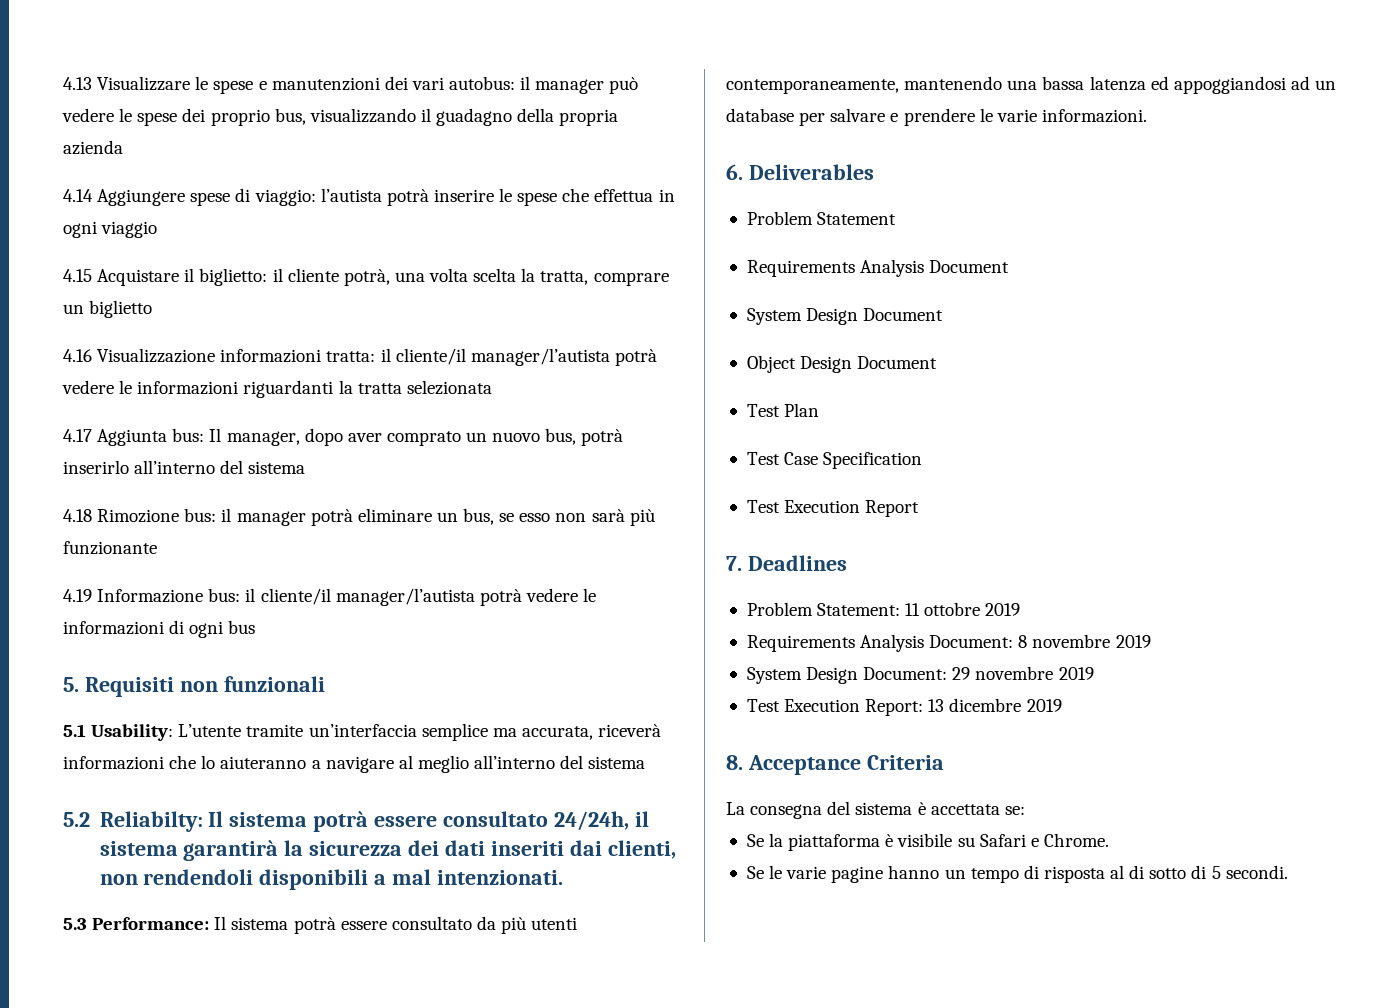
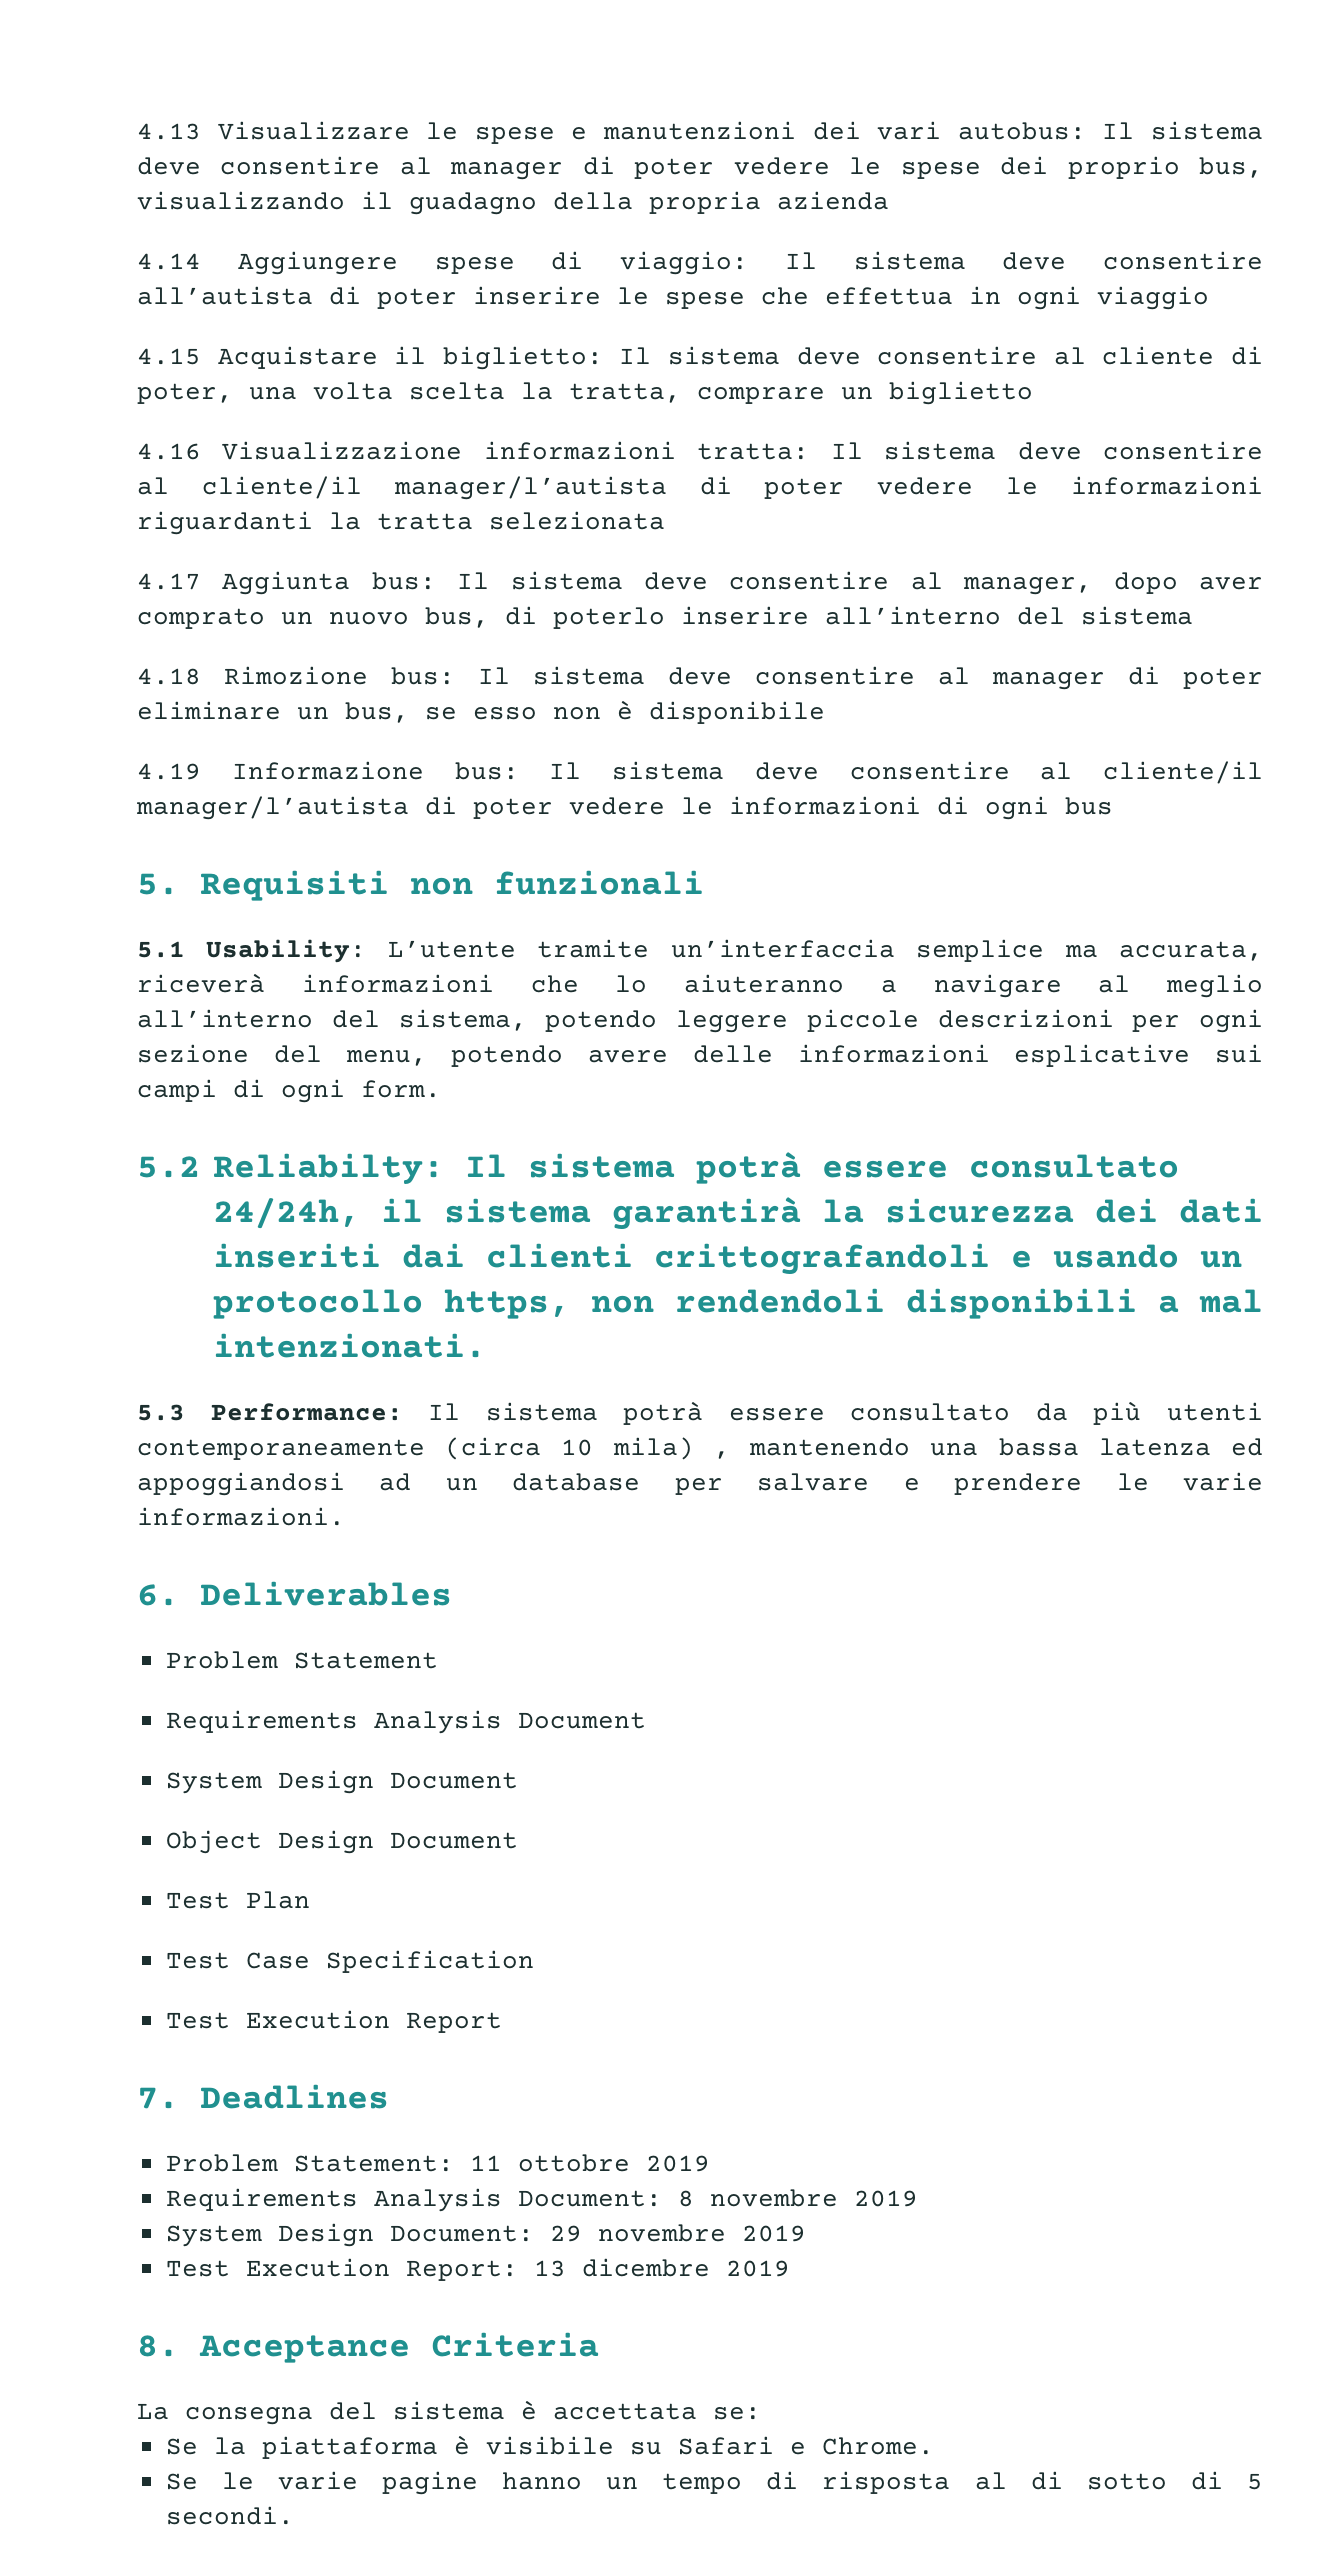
[520,76,639,94] il manager può -> [1102,121,1264,140] [137,156,715,180] Il sistema deve consentire al manager di poter
[320,188,429,206] l’autista potrà -> [784,251,1263,270] [137,286,457,309] Il sistema deve consentire all’autista di poter
[272,268,390,286] il cliente potrà, -> [619,346,1263,365] [137,383,233,404] Il sistema deve consentire al cliente di poter,
[380,348,657,366] il cliente/il manager/l’autista potrà -> [830,441,1263,460] [137,476,845,500] Il sistema deve consentire al cliente/il manager/l’autista di poter
(222, 435) none -> [510,571,943,590] sistema deve consentire al
[581,429,624,446] [63,460,129,474] potrà inserirlo -> [505,606,809,629] di poterlo inserire
[221,508,353,526] il manager potrà -> [478,666,1263,690] Il sistema deve consentire al manager di poter
[591,509,655,526] [63,541,157,555] sarà più funzionante -> [617,700,825,724] è disponibile
[245,588,522,606] il cliente/il manager/l’autista potrà -> [549,761,1263,784] [136,796,553,820] Il sistema deve consentire al cliente/il manager/l’autista di poter
[588,756,646,769] sistema -> [398,1009,1263,1033] [137,1044,1263,1067] [137,1079,441,1103] sistema, potendo leggere piccole descrizioni per ogni sezione del menu, potendo avere delle informazioni esplicative sui campi di ogni form.
[608,840,677,859] clienti, -> [486,1243,1242,1275] [213,1289,570,1319] clienti crittografandoli e usando un protocollo https,
[726,79,899,94] contemporaneamente, -> [137,1437,730,1460] contemporaneamente (circa 10 mila) ,

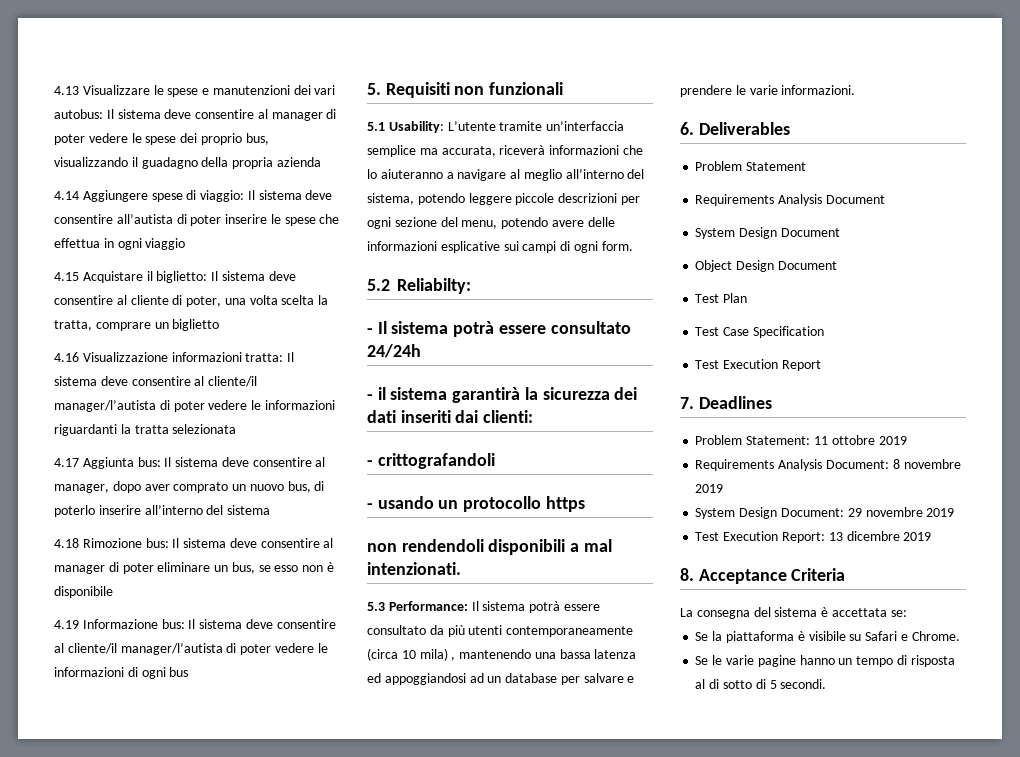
[465,1152,1179,1184] [213,1198,360,1229] Il sistema potrà essere consultato 24/24h, -> [367,321,631,337] [367,344,421,358] [367,394,373,400] // - Il sistema potrà essere consultato 24/24h // -
[486,1243,633,1268] clienti -> [483,410,534,423] [367,460,373,466] clienti: // -
[1011,1250,1032,1268] e -> [367,503,373,509] // -
[444,1289,570,1319] https, -> [545,496,585,512] https //

